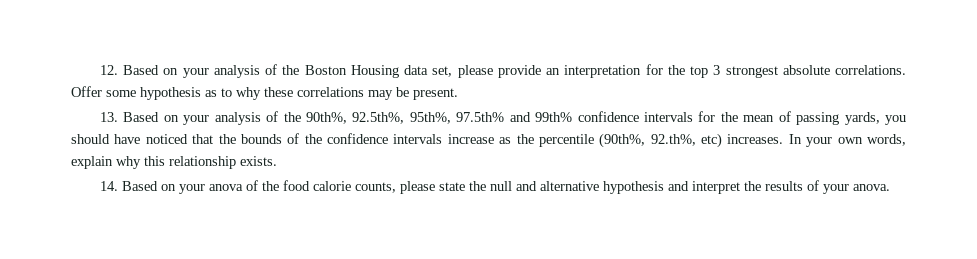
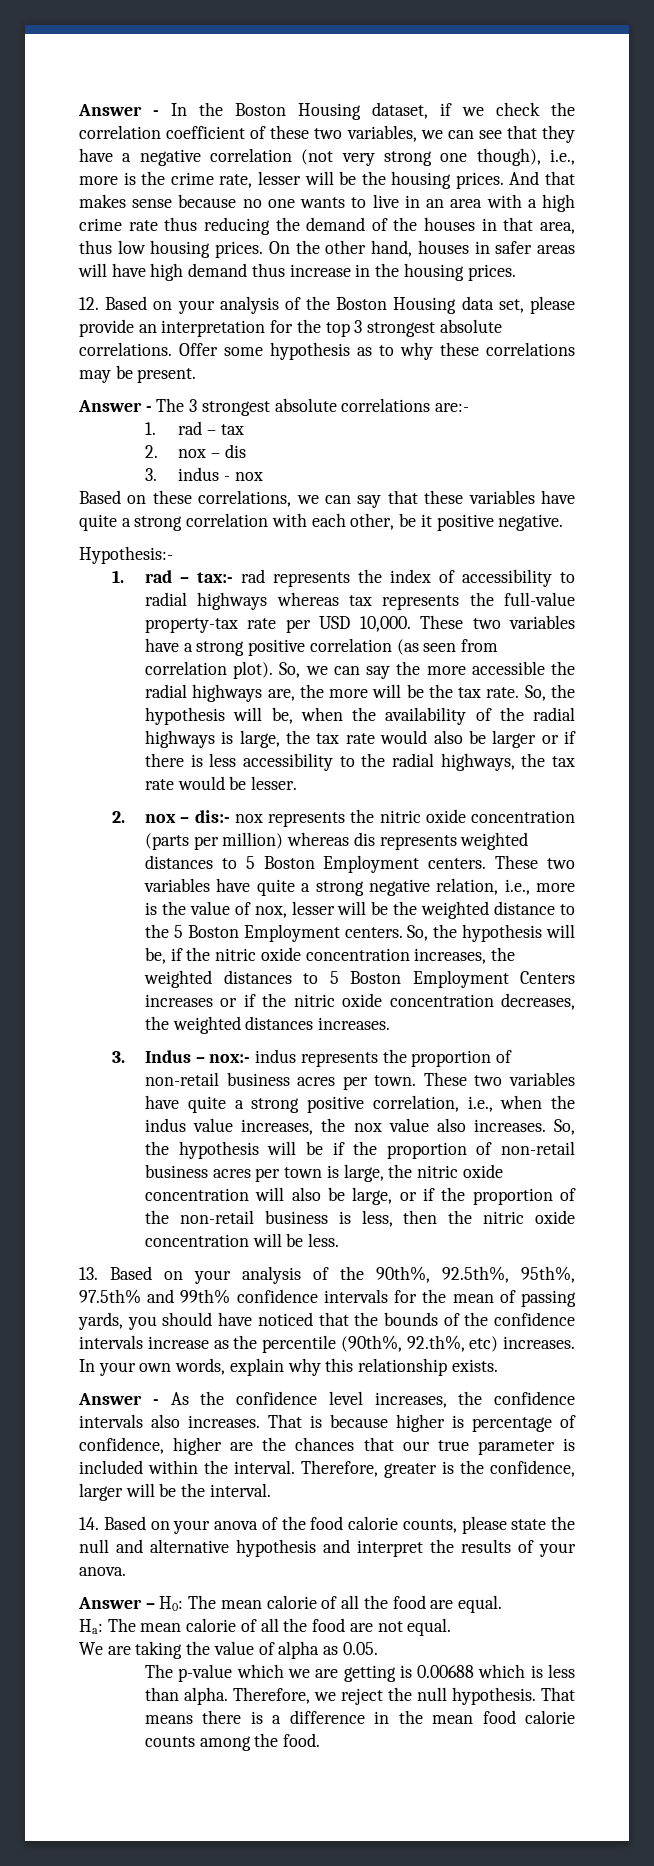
(99, 70) none -> [78,102,575,120] [79,125,576,143] [79,148,575,166] [79,171,575,189] [79,194,575,212] [79,217,575,235] [79,240,575,258] [78,263,516,281] Answer - In the Boston Housing dataset, if we check the correlation coefficient of these two variables, we can see that they have a negative correlation (not very strong one though), i.e., more is the crime rate, lesser will be the housing prices. And that makes sense because no one wants to live in an area with a high crime rate thus reducing the demand of the houses in that area, thus low housing prices. On the other hand, houses in safer areas will have high demand thus increase in the housing prices. //
(458, 94) none -> [78,398,470,416] [145,421,244,435] [145,444,246,458] [145,467,263,481] [79,490,575,508] [79,513,564,531] [79,546,173,564] [112,569,576,587] [145,592,576,610] [145,615,575,633] [145,638,499,656] [145,661,575,679] [145,684,575,702] [145,707,575,725] [145,730,576,748] [145,753,576,771] [145,776,298,790] [112,809,575,827] [145,832,529,850] [145,855,575,873] [144,878,575,896] [145,901,575,919] [145,924,575,942] [145,947,516,964] [144,970,575,988] [145,993,575,1010] [145,1016,391,1034] [112,1049,513,1067] [145,1072,575,1090] [145,1095,575,1113] [145,1118,575,1135] [145,1141,575,1159] [145,1164,503,1182] [145,1187,576,1205] [145,1210,575,1227] [145,1233,340,1247] // Answer - The 3 strongest absolute correlations are:- // 1. rad – tax // 2. nox – dis // 3. indus - nox // Based on these correlations, we can say that these variables have quite a strong correlation with each other, be it positive negative. // Hypothesis:- // 1. rad – tax:- rad represents the index of accessibility to radial highways whereas tax represents the full-value property-tax rate per USD 10,000. These two variables have a strong positive correlation (as seen from correlation plot). So, we can say the more accessible the radial highways are, the more will be the tax rate. So, the hypothesis will be, when the availability of the radial highways is large, the tax rate would also be larger or if there is less accessibility to the radial highways, the tax rate would be lesser. // 2. nox – dis:- nox represents the nitric oxide concentration (parts per million) whereas dis represents weighted distances to 5 Boston Employment centers. These two variables have quite a strong negative relation, i.e., more is the value of nox, lesser will be the weighted distance to the 5 Boston Employment centers. So, the hypothesis will be, if the nitric oxide concentration increases, the weighted distances to 5 Boston Employment Centers increases or if the nitric oxide concentration decreases, the weighted distances increases. // 3. Indus – nox:- indus represents the proportion of non-retail business acres per town. These two variables have quite a strong positive correlation, i.e., when the indus value increases, the nox value also increases. So, the hypothesis will be if the proportion of non-retail business acres per town is large, the nitric oxide concentration will also be large, or if the proportion of the non-retail business is less, then the nitric oxide concentration will be less.
(277, 161) none -> [78,1391,575,1408] [79,1414,576,1432] [79,1437,575,1455] [79,1460,575,1478] [79,1483,271,1501] // Answer - As the confidence level increases, the confidence intervals also increases. That is because higher is percentage of confidence, higher are the chances that our true parameter is included within the interval. Therefore, greater is the confidence, larger will be the interval.
(890, 187) none -> [78,1595,502,1613] [79,1618,452,1636] [79,1641,378,1659] [145,1664,576,1682] [145,1687,575,1705] [145,1710,576,1724] [145,1733,321,1751] // Answer – H0: The mean calorie of all the food are equal. // Ha: The mean calorie of all the food are not equal. // We are taking the value of alpha as 0.05. // The p-value which we are getting is 0.00688 which is less than alpha. Therefore, we reject the null hypothesis. That means there is a difference in the mean food calorie counts among the food.

